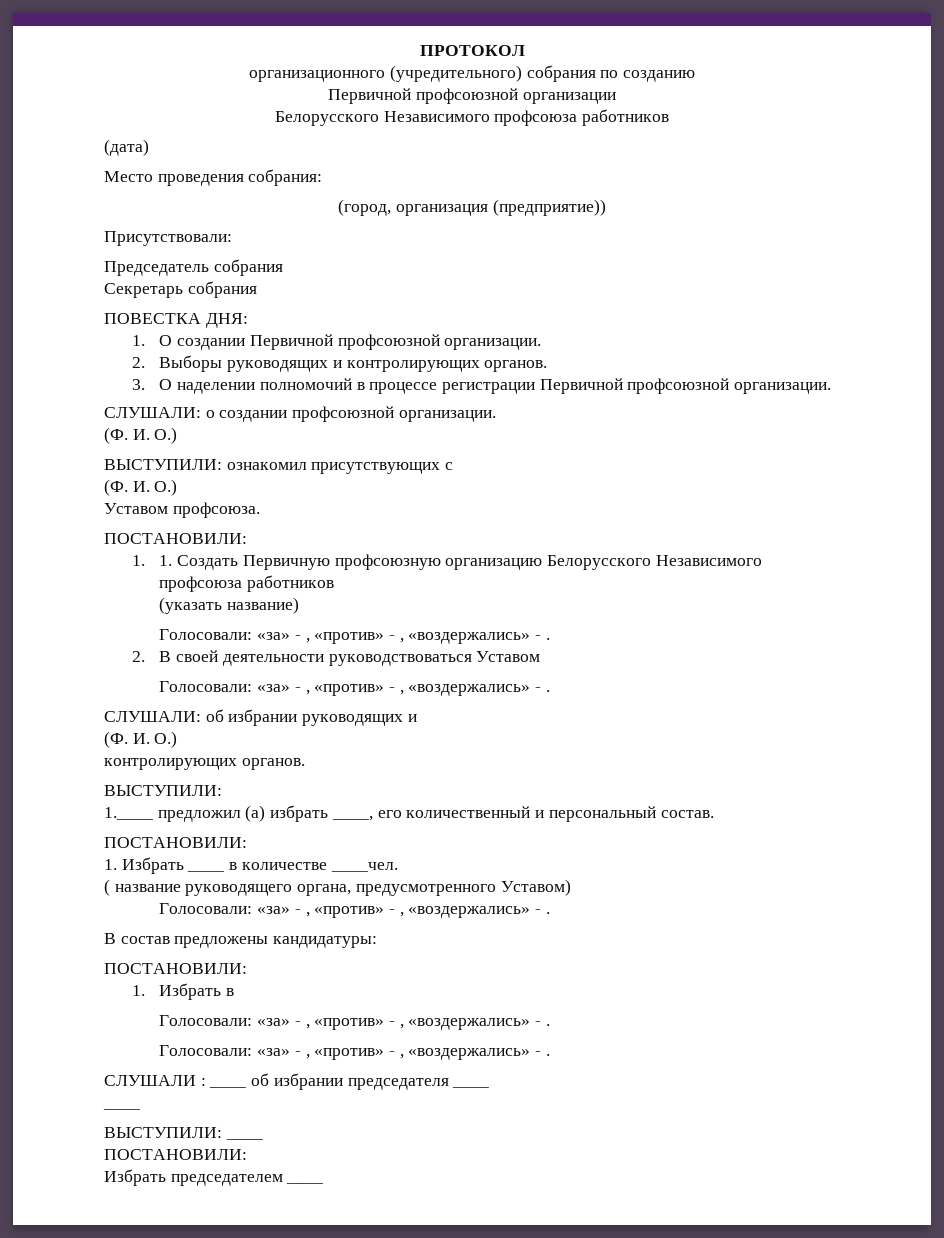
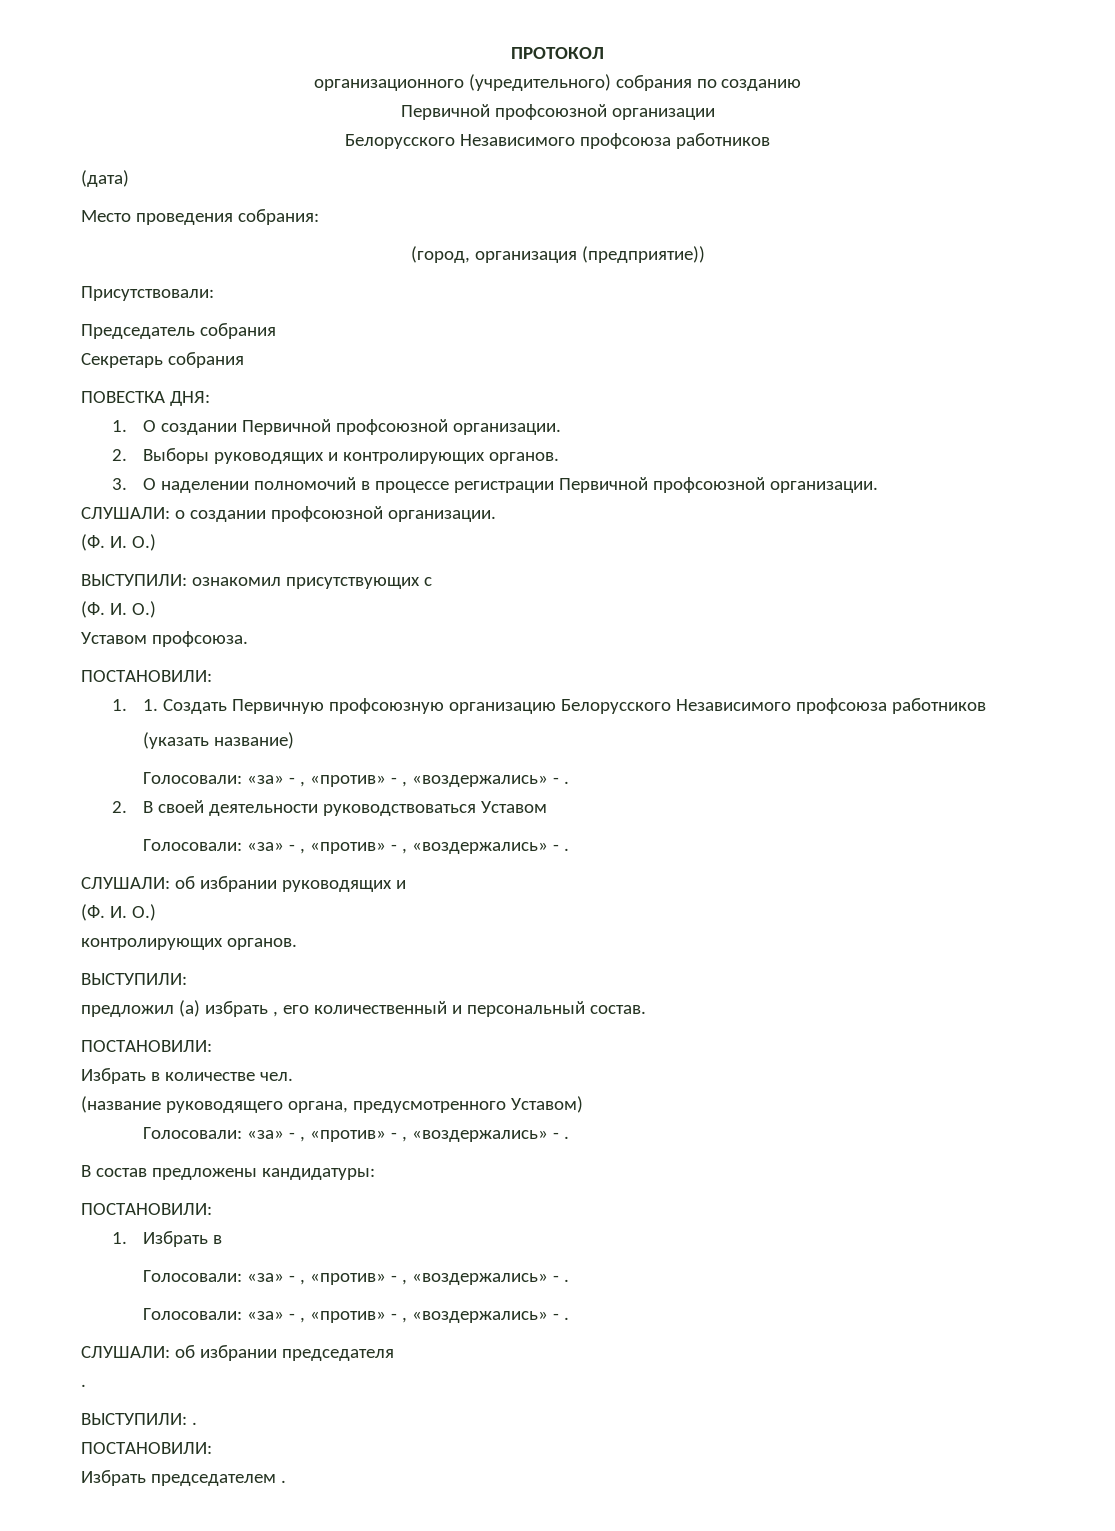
[104,807,153,820] 1.____ -> (187, 979) none
[331,816,373,821] ____, -> [272,1011,278,1017] ,
[104,857,225,874] [229,862,398,872] [104,879,181,896] 1. Избрать ____ в количестве ____чел. // ( название -> [81,1068,293,1084] [81,1096,161,1113] Избрать в количестве чел. // (название
[104,1075,206,1086] [209,1086,247,1088] СЛУШАЛИ : ____ -> [81,1346,170,1358] СЛУШАЛИ:
[452,1086,490,1088] [103,1108,140,1110] [104,1127,222,1138] [225,1138,263,1140] ____ // ____ // ВЫСТУПИЛИ: ____ -> [81,1384,86,1387] [81,1413,197,1425] // . // ВЫСТУПИЛИ: .
[286,1182,324,1184] ____ -> [280,1480,286,1483] .

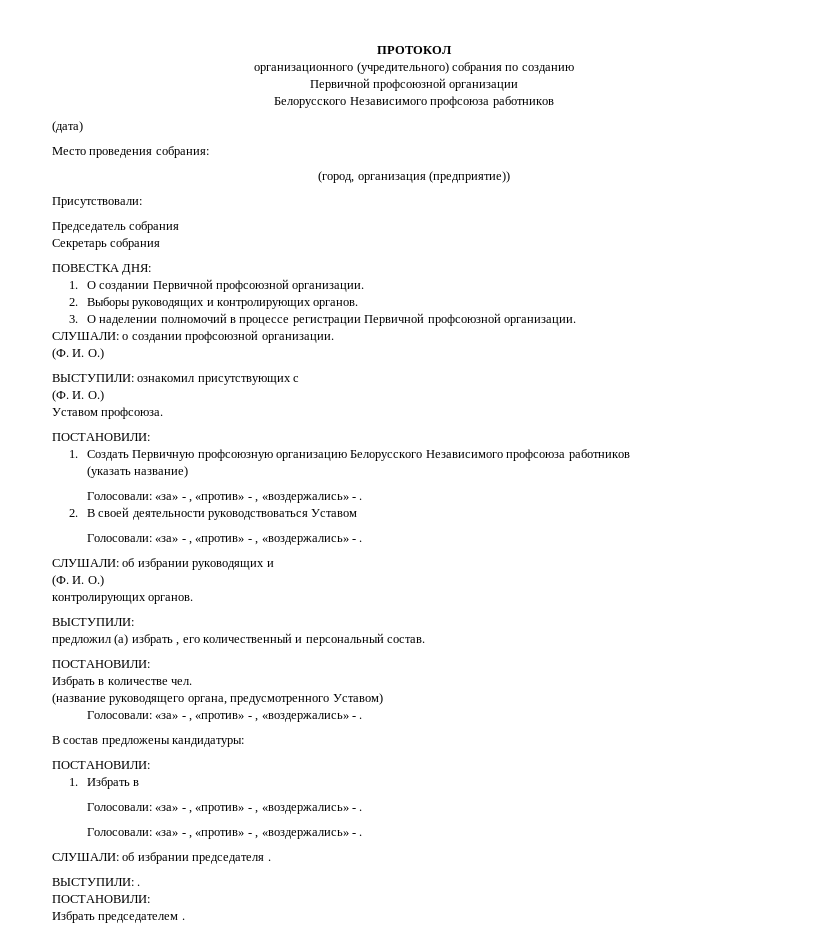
[142,699,158,711] 1. -> (79, 454) none
(394, 1355) // -> (265, 859) none

